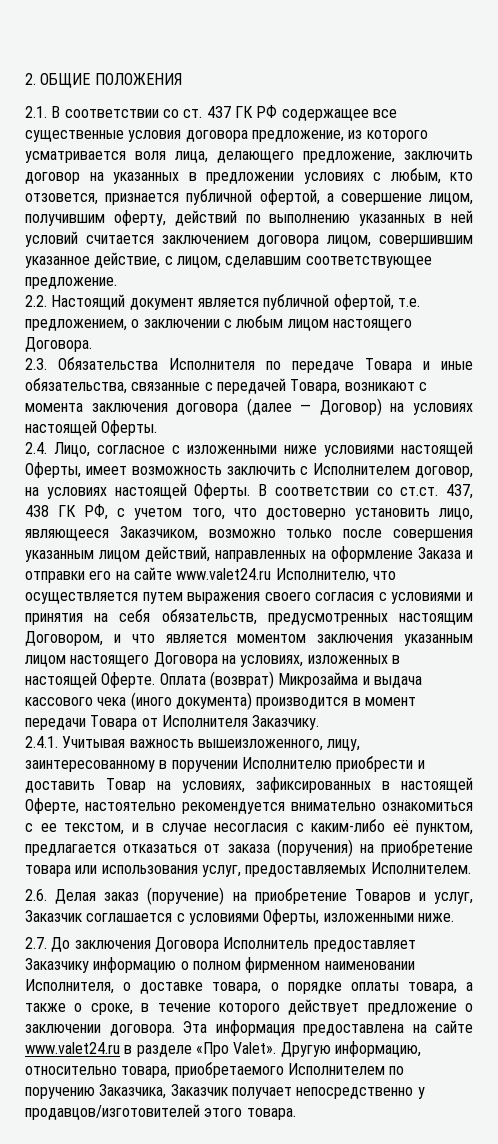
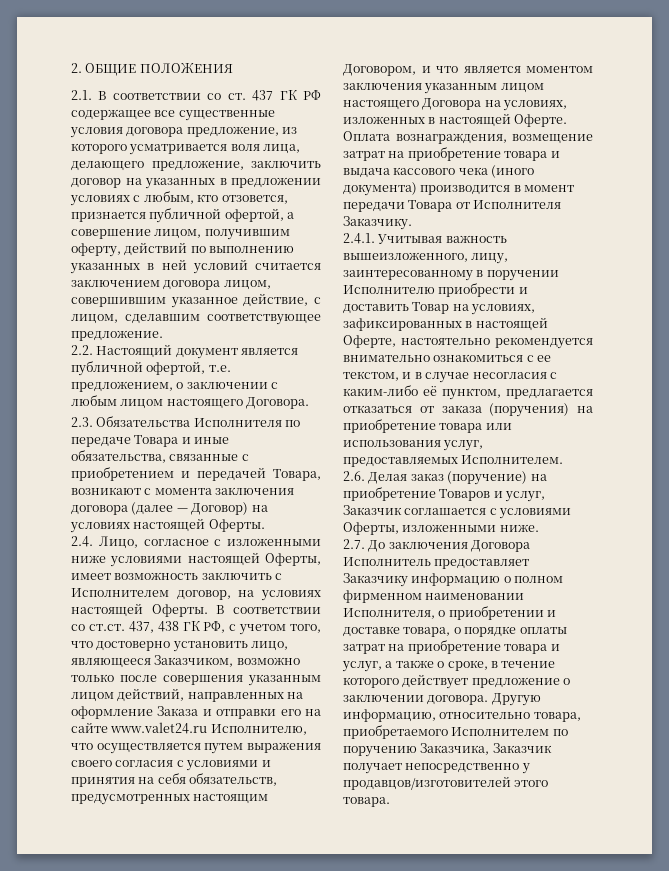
(213, 386) none -> [71,467,190,481] приобретением и
[209,671,359,689] (возврат) Микрозайма -> [395,133,593,144] [343,147,548,161] вознаграждения, возмещение затрат на приобретение товара
(132, 986) none -> [448,606,557,620] приобретении и
[407,982,457,994] товара, -> [343,640,560,654] [342,661,382,672] затрат на приобретение товара и услуг,
[183,1020,473,1036] [25,1042,277,1057] Эта информация предоставлена на сайте www.valet24.ru в разделе «Про Valet». -> (489, 700) none

